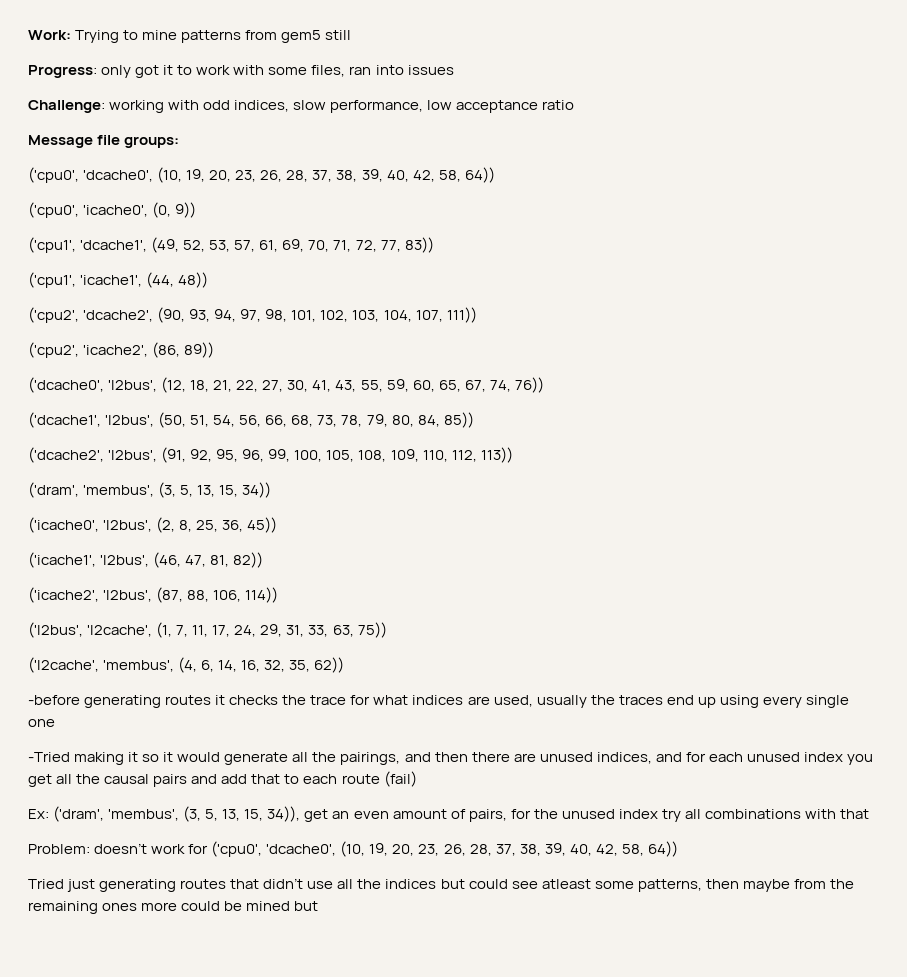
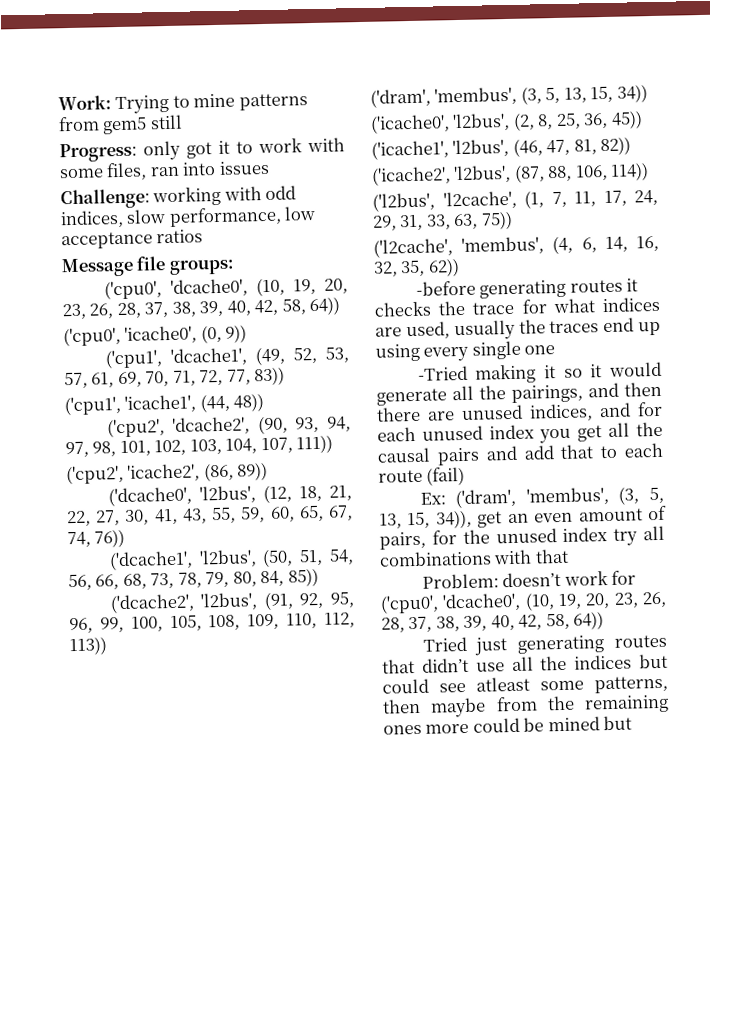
[542,100,575,110] ratio -> [156,229,204,244] ratios

